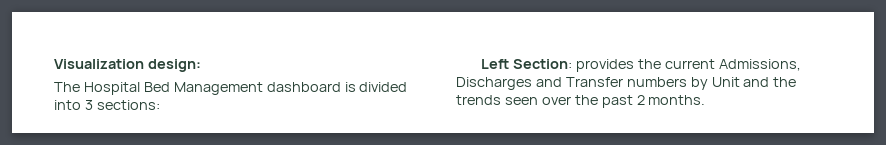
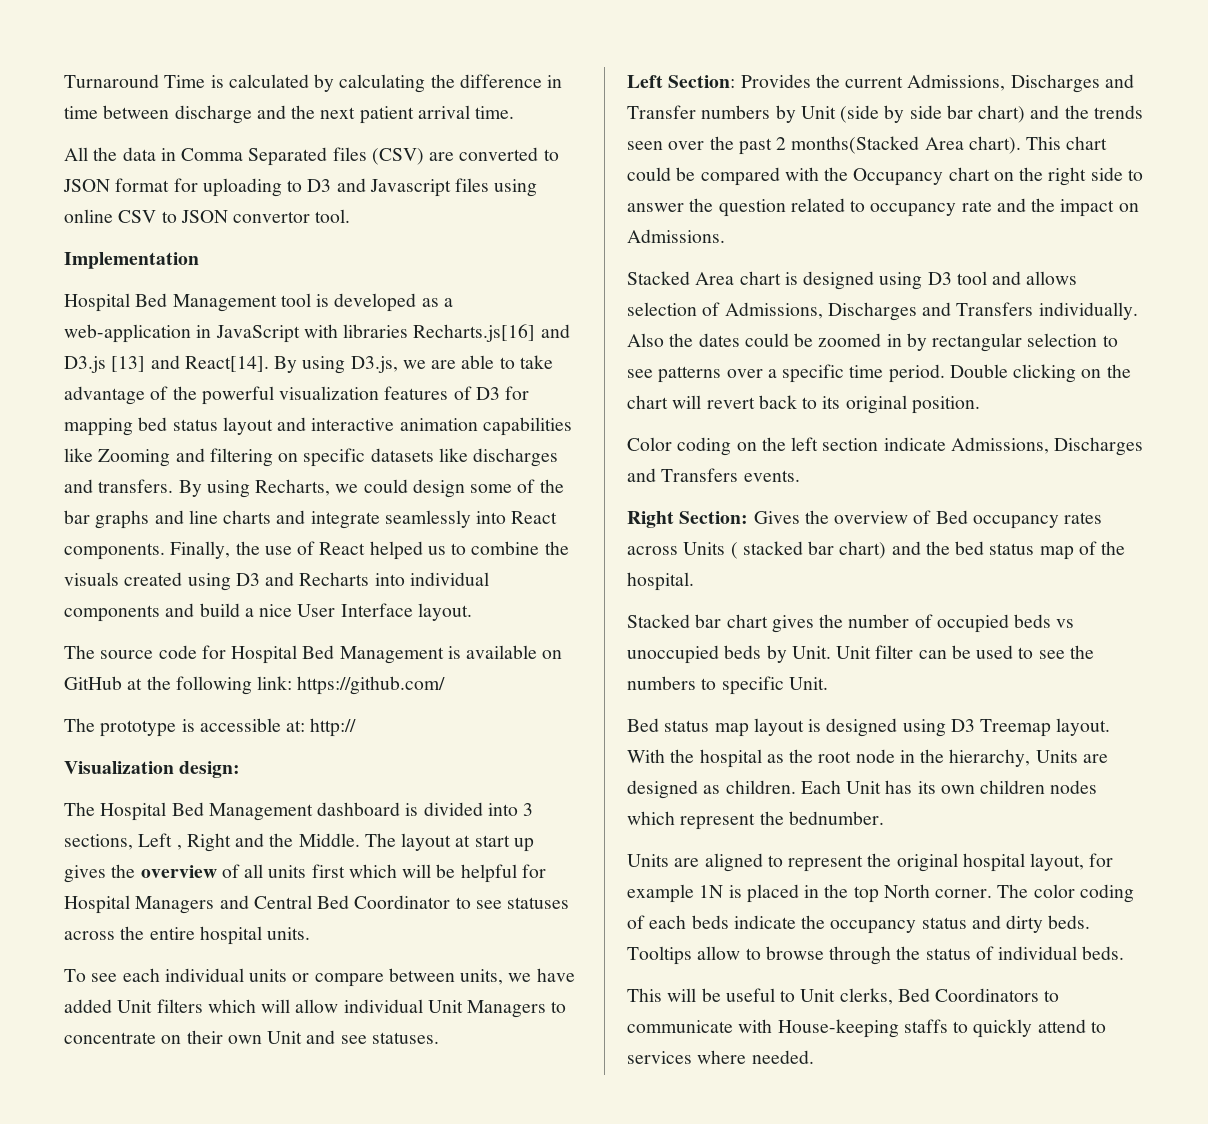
(54, 64) none -> [64,74,563,93] [64,105,515,124] [64,147,559,166] [63,178,538,197] [64,209,351,223] [64,252,199,269] [64,293,453,312] [64,324,570,343] [64,355,553,374] [64,386,530,405] [64,417,572,436] [64,448,559,467] [64,479,564,498] [64,510,558,529] [64,541,569,560] [64,572,489,591] [64,603,472,622] [64,645,563,664] [64,676,446,695] [64,718,357,737] Turnaround Time is calculated by calculating the difference in time between discharge and the next patient arrival time. // All the data in Comma Separated files (CSV) are converted to JSON format for uploading to D3 and Javascript files using online CSV to JSON convertor tool. // Implementation // Hospital Bed Management tool is developed as a web‐application in JavaScript with libraries Recharts.js[16] and D3.js [13] and React[14]. By using D3.js, we are able to take advantage of the powerful visualization features of D3 for mapping bed status layout and interactive animation capabilities like Zooming and filtering on specific datasets like discharges and transfers. By using Recharts, we could design some of the bar graphs and line charts and integrate seamlessly into React components. Finally, the use of React helped us to combine the visuals created using D3 and Recharts into individual components and build a nice User Interface layout. // The source code for Hospital Bed Management is available on GitHub at the following link: https://github.com/ // The prototype is accessible at: http:// //
[96,100,160,110] sections: -> [64,833,534,852] [64,864,546,883] [64,895,570,914] [64,926,311,945] [64,968,575,987] [64,999,567,1018] [64,1030,439,1044] sections, Left , Right and the Middle. The layout at start up gives the overview of all units first which will be helpful for Hospital Managers and Central Bed Coordinator to see statuses across the entire hospital units. // To see each individual units or compare between units, we have added Unit filters which will allow individual Unit Managers to concentrate on their own Unit and see statuses.
[576,59,635,72] provides -> [740,74,811,88] Provides
(740, 82) none -> [840,105,1026,123] (side by side bar chart)
[648,95,706,105] months. -> [791,136,1108,154] [627,167,1143,186] [627,198,1139,217] [627,229,725,243] [627,271,1078,290] [627,302,1138,321] [627,333,1118,352] [627,364,1131,383] [627,395,980,414] [627,437,1144,456] [627,468,800,482] [627,510,1103,529] [627,541,1126,560] [627,572,694,591] [627,614,1075,633] [627,645,1094,664] [627,676,828,695] [627,718,1111,737] [627,749,1108,768] [627,780,1098,799] [627,811,884,830] [627,853,1114,872] [627,884,1134,903] [627,915,1091,934] [627,946,1125,965] [627,988,1060,1005] [627,1019,1106,1038] [627,1050,814,1064] months(Stacked Area chart). This chart could be compared with the Occupancy chart on the right side to answer the question related to occupancy rate and the impact on Admissions. // Stacked Area chart is designed using D3 tool and allows selection of Admissions, Discharges and Transfers individually. Also the dates could be zoomed in by rectangular selection to see patterns over a specific time period. Double clicking on the chart will revert back to its original position. // Color coding on the left section indicate Admissions, Discharges and Transfers events. // Right Section: Gives the overview of Bed occupancy rates across Units ( stacked bar chart) and the bed status map of the hospital. // Stacked bar chart gives the number of occupied beds vs unoccupied beds by Unit. Unit filter can be used to see the numbers to specific Unit. // Bed status map layout is designed using D3 Treemap layout. With the hospital as the root node in the hierarchy, Units are designed as children. Each Unit has its own children nodes which represent the bednumber. // Units are aligned to represent the original hospital layout, for example 1N is placed in the top North corner. The color coding of each beds indicate the occupancy status and dirty beds. Tooltips allow to browse through the status of individual beds. // This will be useful to Unit clerks, Bed Coordinators to communicate with House-keeping staffs to quickly attend to services where needed.

